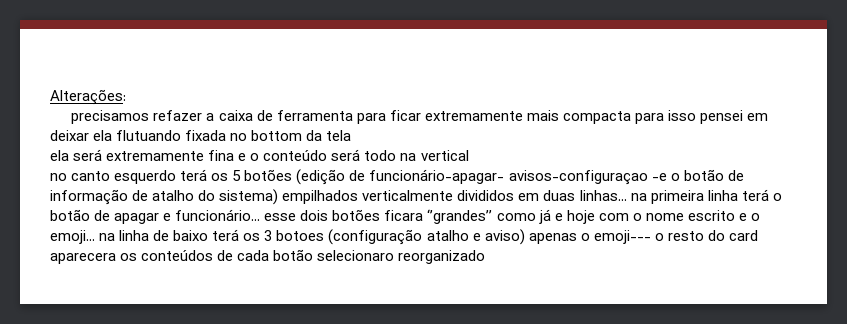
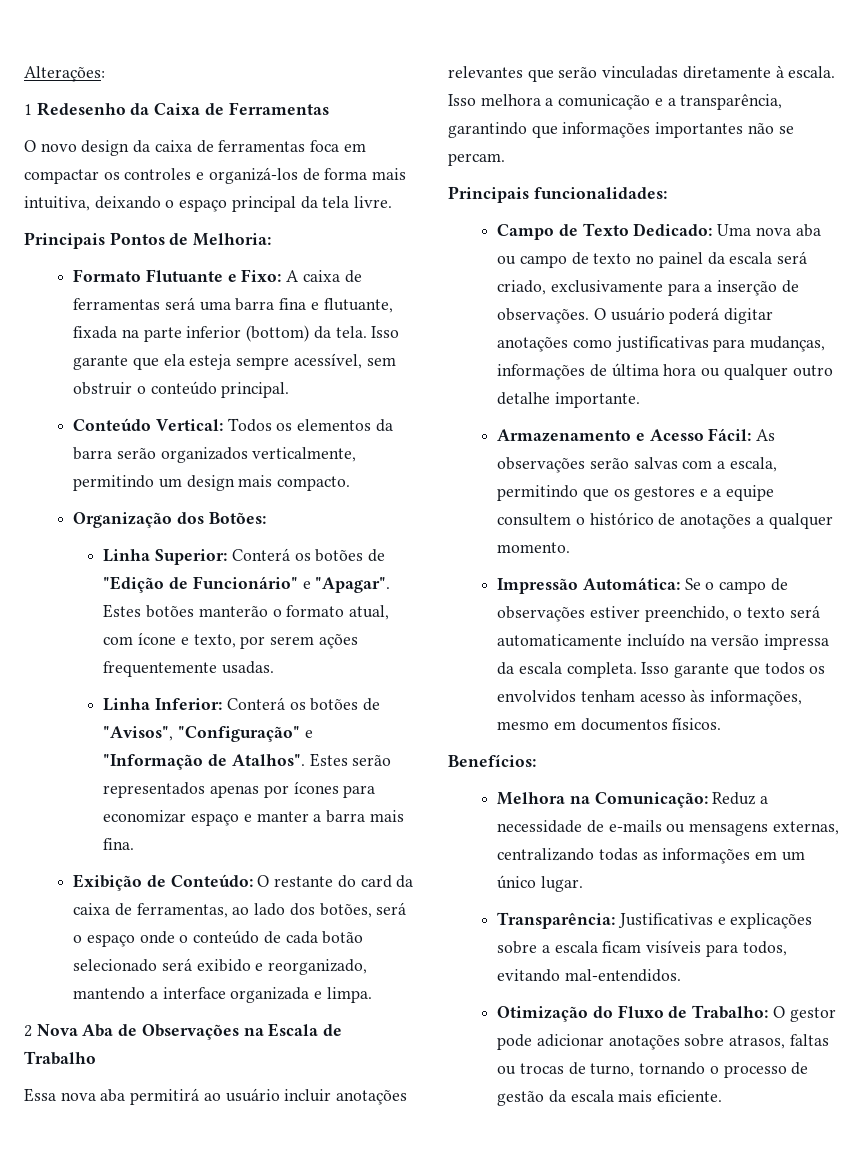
[71,110,769,124] [50,130,352,141] [50,149,469,161] [50,169,744,185] [50,189,782,205] [50,209,760,224] [50,229,758,245] [50,249,486,264] precisamos refazer a caixa de ferramenta para ficar extremamente mais compacta para isso pensei em deixar ela flutuando fixada no bottom da tela // ela será extremamente fina e o conteúdo será todo na vertical // no canto esquerdo terá os 5 botões (edição de funcionário-apagar- avisos-configuraçao -e o botão de informação de atalho do sistema) empilhados verticalmente divididos em duas linhas... na primeira linha terá o botão de apagar e funcionário... esse dois botões ficara ‘’grandes’’ como já e hoje com o nome escrito e o emoji... na linha de baixo terá os 3 botoes (configuração atalho e aviso) apenas o emoji--- o resto do card aparecera os conteúdos de cada botão selecionaro reorganizado -> [24,102,329,116] [24,140,366,156] [24,167,407,184] [24,196,393,212] [24,232,272,249] [73,269,362,283] [73,297,393,313] [73,325,400,342] [73,353,396,370] [73,381,290,398] [73,418,393,432] [73,447,357,463] [73,475,351,491] [73,512,266,528] [103,548,385,565] [103,576,391,593] [103,604,389,620] [103,632,358,649] [103,661,275,677] [103,697,380,711] [103,726,313,742] [103,753,392,770] [103,781,376,798] [103,810,404,826] [103,838,135,850] [73,874,414,891] [73,902,407,918] [73,930,364,947] [73,958,368,975] [73,987,372,1003] [24,1023,343,1040] [24,1051,96,1065] [24,1088,408,1105] [448,65,836,82] [448,94,783,110] [448,122,794,138] [448,153,505,166] [448,186,667,203] [497,223,821,240] [497,251,808,268] [497,280,799,296] [497,307,774,324] [497,336,826,352] [497,363,833,380] [497,392,641,408] [497,428,776,442] [497,457,777,473] [497,485,774,501] [497,512,833,529] [497,542,571,553] [497,577,788,594] [497,605,820,622] [497,633,830,650] [497,662,826,678] [497,689,803,706] [497,717,722,731] [448,754,536,767] [497,792,769,808] [497,820,839,836] [497,848,805,864] [497,875,584,892] [497,912,813,929] [497,940,787,957] [497,969,682,982] [497,1005,836,1022] [497,1034,829,1050] [497,1062,809,1078] [497,1090,723,1106] 1 Redesenho da Caixa de Ferramentas // O novo design da caixa de ferramentas foca em compactar os controles e organizá-los de forma mais intuitiva, deixando o espaço principal da tela livre. // Principais Pontos de Melhoria: // Formato Flutuante e Fixo: A caixa de ferramentas será uma barra fina e flutuante, fixada na parte inferior (bottom) da tela. Isso garante que ela esteja sempre acessível, sem obstruir o conteúdo principal. // Conteúdo Vertical: Todos os elementos da barra serão organizados verticalmente, permitindo um design mais compacto. // Organização dos Botões: // Linha Superior: Conterá os botões de "Edição de Funcionário" e "Apagar". Estes botões manterão o formato atual, com ícone e texto, por serem ações frequentemente usadas. // Linha Inferior: Conterá os botões de "Avisos", "Configuração" e "Informação de Atalhos". Estes serão representados apenas por ícones para economizar espaço e manter a barra mais fina. // Exibição de Conteúdo: O restante do card da caixa de ferramentas, ao lado dos botões, será o espaço onde o conteúdo de cada botão selecionado será exibido e reorganizado, mantendo a interface organizada e limpa. // 2 Nova Aba de Observações na Escala de Trabalho // Essa nova aba permitirá ao usuário incluir anotações relevantes que serão vinculadas diretamente à escala. Isso melhora a comunicação e a transparência, garantindo que informações importantes não se percam. // Principais funcionalidades: // Campo de Texto Dedicado: Uma nova aba ou campo de texto no painel da escala será criado, exclusivamente para a inserção de observações. O usuário poderá digitar anotações como justificativas para mudanças, informações de última hora ou qualquer outro detalhe importante. // Armazenamento e Acesso Fácil: As observações serão salvas com a escala, permitindo que os gestores e a equipe consultem o histórico de anotações a qualquer momento. // Impressão Automática: Se o campo de observações estiver preenchido, o texto será automaticamente incluído na versão impressa da escala completa. Isso garante que todos os envolvidos tenham acesso às informações, mesmo em documentos físicos. // Benefícios: // Melhora na Comunicação: Reduz a necessidade de e-mails ou mensagens externas, centralizando todas as informações em um único lugar. // Transparência: Justificativas e explicações sobre a escala ficam visíveis para todos, evitando mal-entendidos. // Otimização do Fluxo de Trabalho: O gestor pode adicionar anotações sobre atrasos, faltas ou trocas de turno, tornando o processo de gestão da escala mais eficiente.

